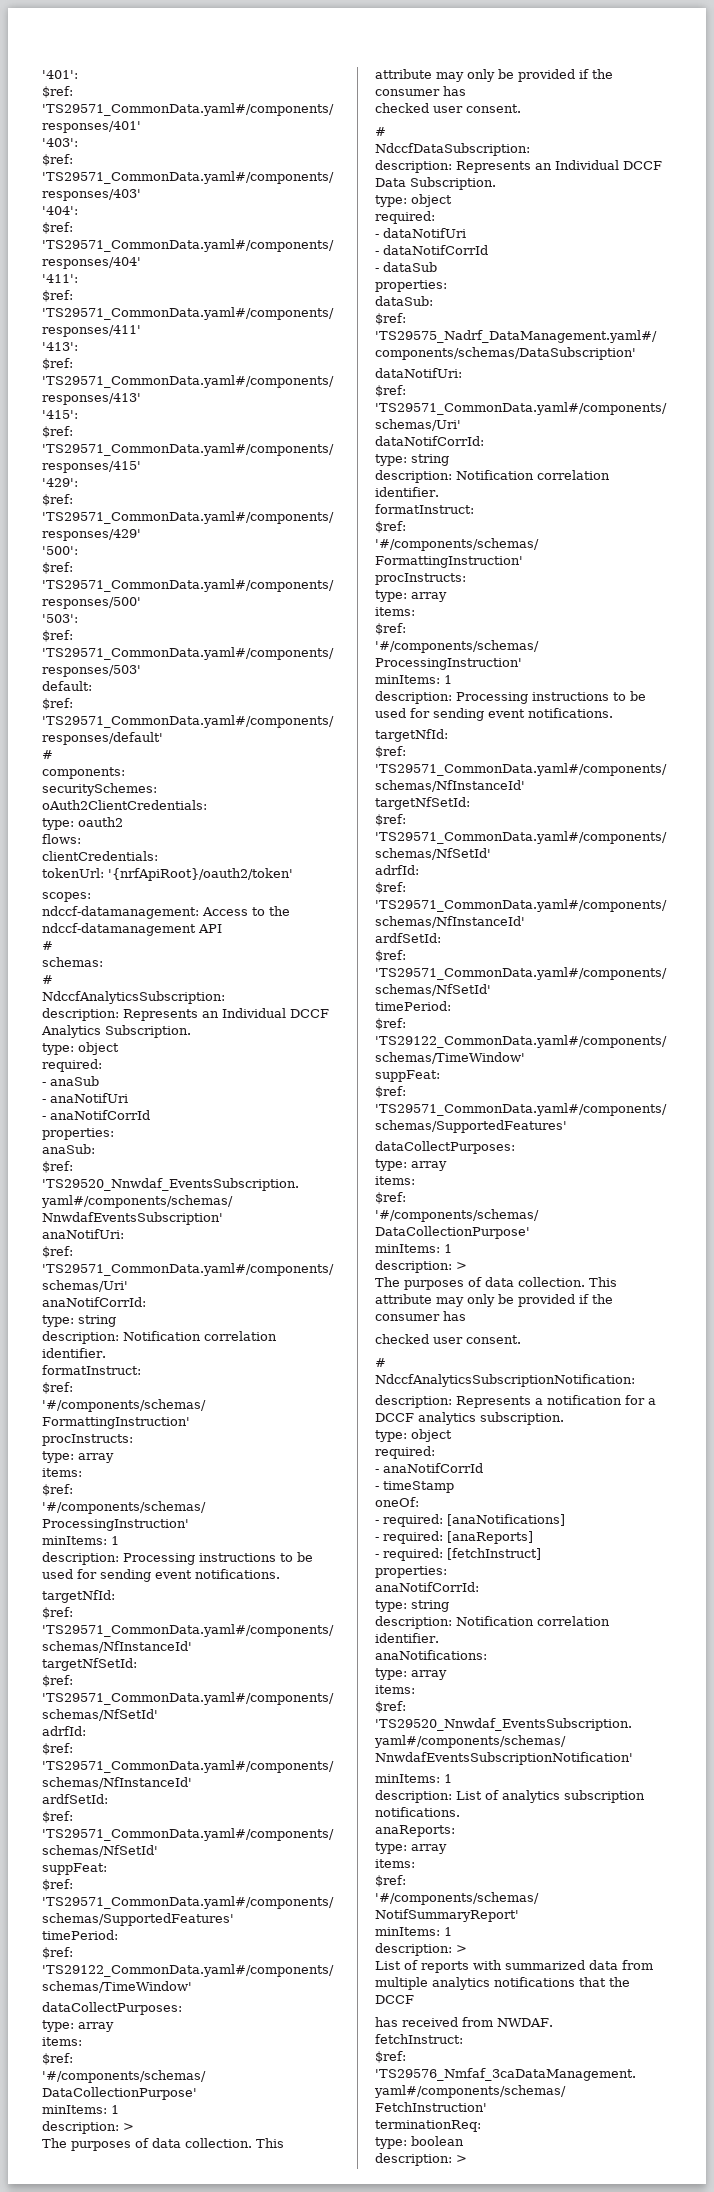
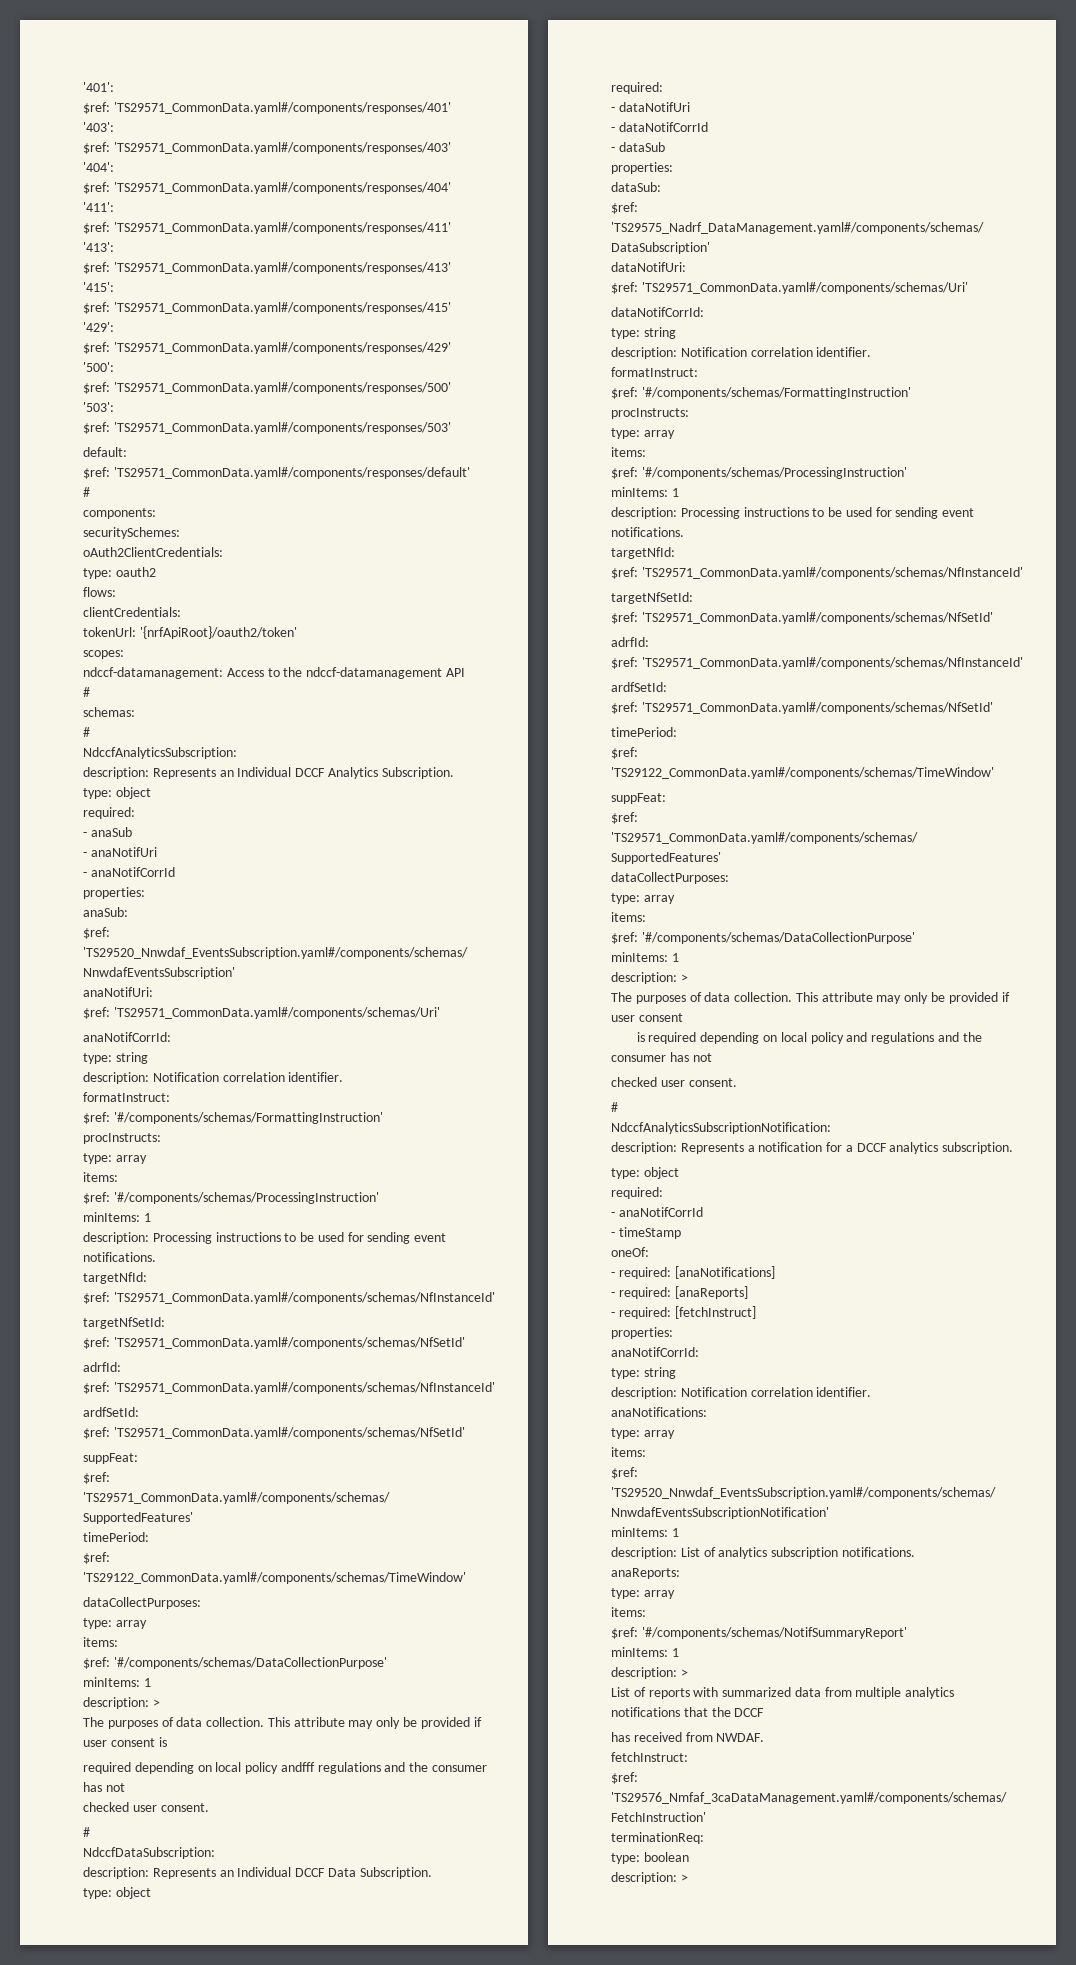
[592,69,613,79] [375,86,466,96] the consumer has -> [83,1737,167,1747] [83,1762,488,1774] [83,1782,125,1792] user consent is // required depending on local policy andfff regulations and the consumer has not
[592,1294,613,1304] [375,1311,466,1321] the consumer has -> [611,1013,683,1022] [636,1032,982,1044] [611,1052,712,1062] user consent // is required depending on local policy and regulations and the consumer has not

